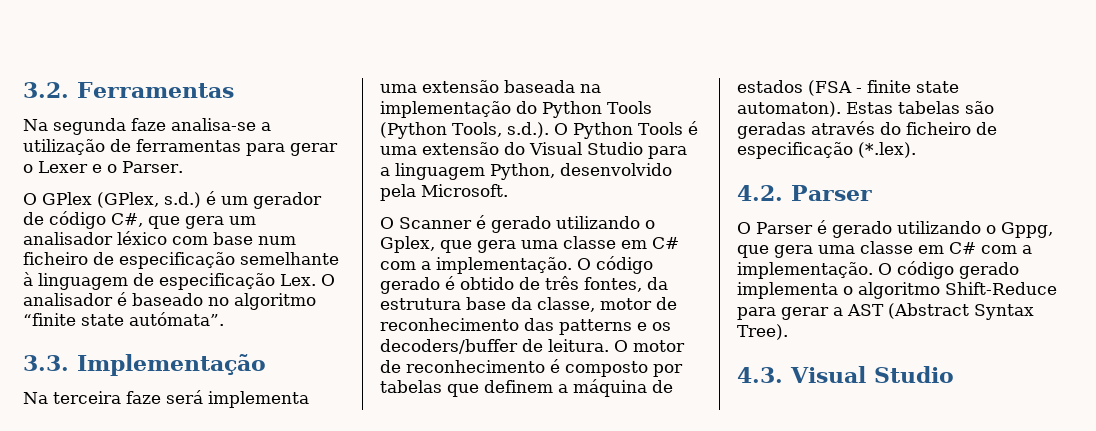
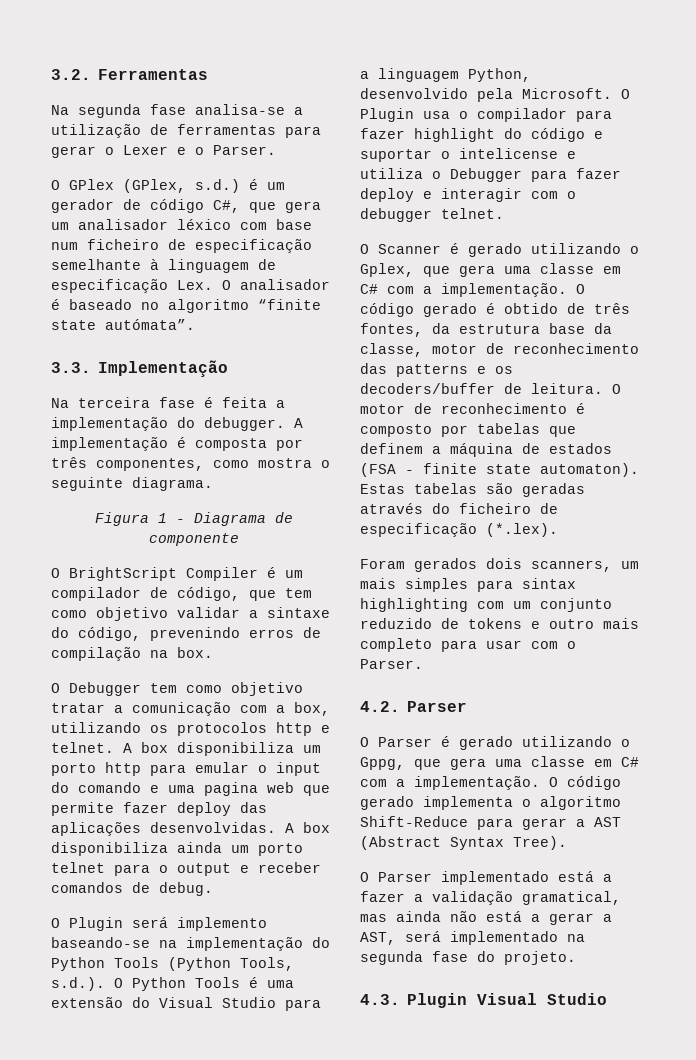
[131,118,166,131] faze -> [150,104,186,115] fase
[126,390,309,408] [380,80,575,93] faze será implementa uma extensão baseada -> [159,397,285,408] [51,417,303,431] [51,437,303,451] [51,457,330,471] [51,477,213,491] [94,512,293,526] [148,533,239,546] [51,567,303,581] [51,587,312,601] [51,607,330,621] [51,627,321,641] [51,647,213,661] [51,682,303,696] [51,702,330,716] [51,722,330,736] [51,742,321,756] [51,762,321,776] [51,782,330,796] [51,802,267,816] [51,822,330,836] [51,842,303,856] [51,862,321,876] [51,882,213,896] [51,917,267,931] [51,937,150,948] fase é feita a implementação do debugger. A implementação é composta por três componentes, como mostra o seguinte diagrama. // Figura 1 - Diagrama de componente // O BrightScript Compiler é um compilador de código, que tem como objetivo validar a sintaxe do código, prevenindo erros de compilação na box. // O Debugger tem como objetivo tratar a comunicação com a box, utilizando os protocolos http e telnet. A box disponibiliza um porto http para emular o input do comando e uma pagina web que permite fazer deploy das aplicações desenvolvidas. A box disponibiliza ainda um porto telnet para o output e receber comandos de debug. // O Plugin será implemento baseando-se
(508, 190) none -> [621,89,630,99] [360,108,612,122] [360,128,603,142] [360,148,576,162] [360,168,621,182] [360,188,576,202] [360,208,504,222] O Plugin usa o compilador para fazer highlight do código e suportar o intelicense e utiliza o Debugger para fazer deploy e interagir com o debugger telnet.
(916, 150) none -> [360,558,639,572] [360,578,576,592] [360,598,612,612] [360,618,639,629] [360,638,576,652] [360,659,423,669] // Foram gerados dois scanners, um mais simples para sintax highlighting com um conjunto reduzido de tokens e outro mais completo para usar com o Parser.
(788, 332) none -> [360,871,612,885] [360,891,621,905] [360,911,612,925] [360,931,585,945] [360,951,576,965] // O Parser implementado está a fazer a validação gramatical, mas ainda não está a gerar a AST, será implementado na segunda fase do projeto.
(783, 375) none -> [407,993,468,1008] Plugin

